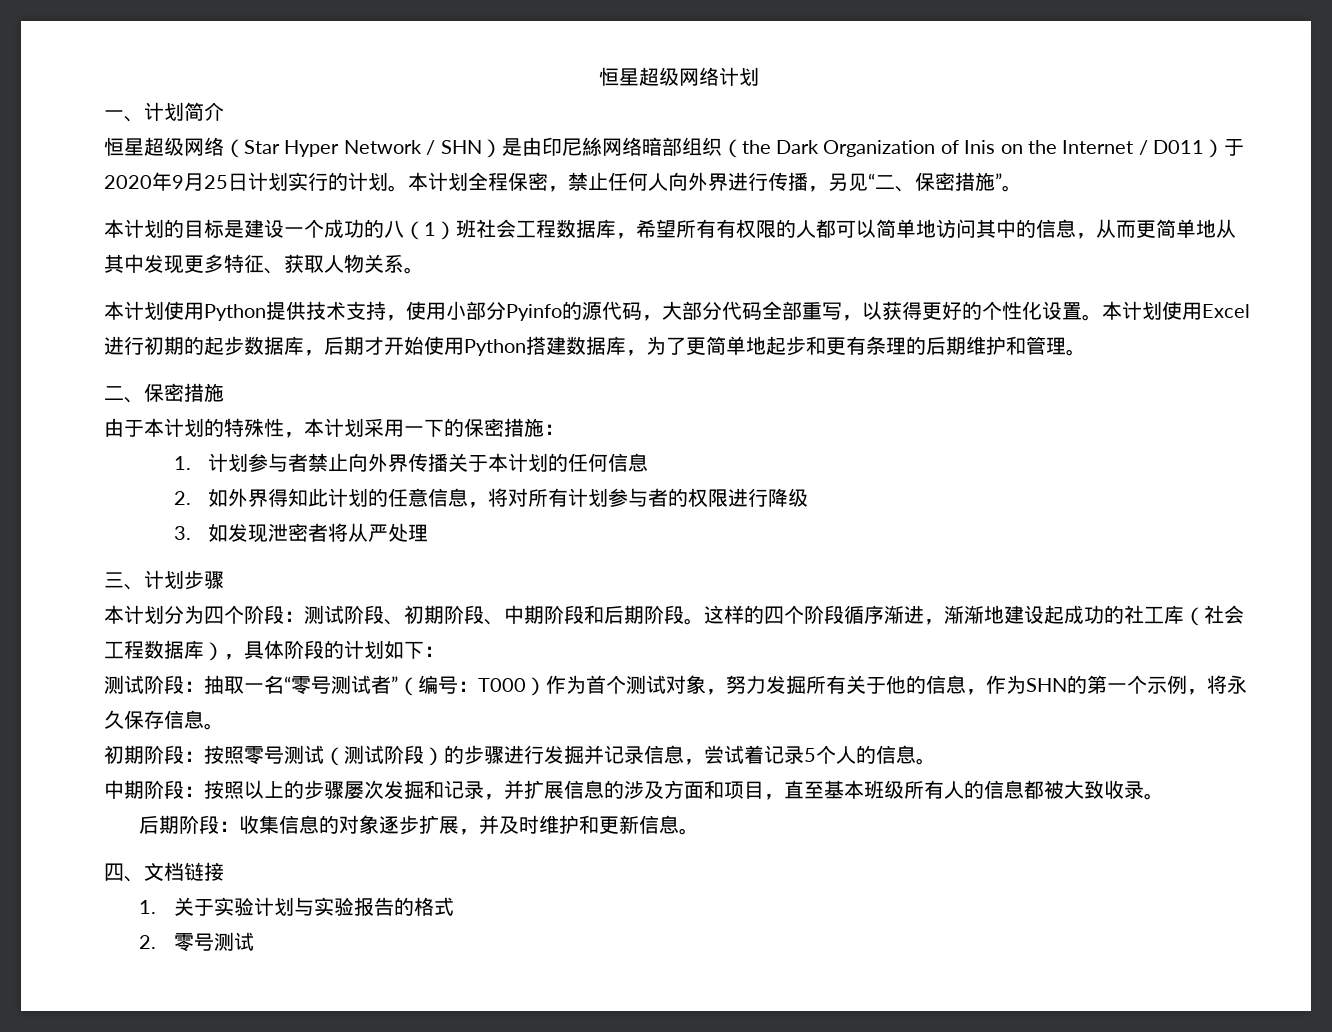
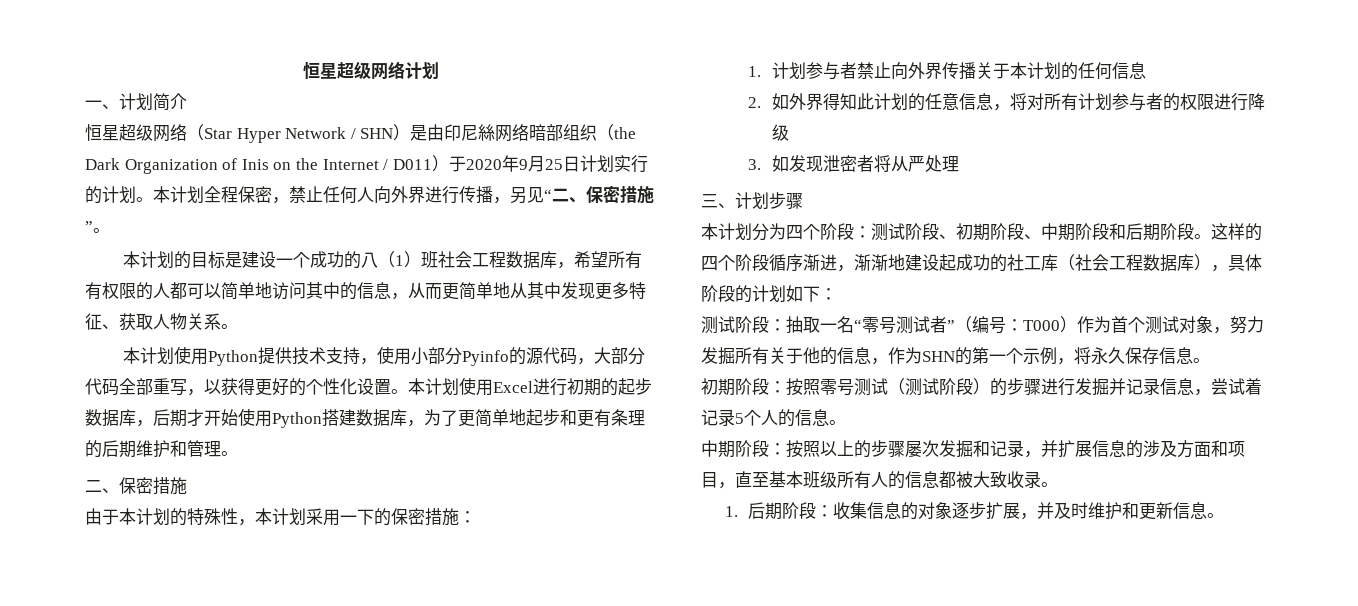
(1164, 796) none -> [724,506,738,517] 1.
[104,862,224,882] [138,897,454,916] [138,932,254,952] // 四、文档链接 // 1.关于实验计划与实验报告的格式 // 2.零号测试 -> (1225, 515) none

